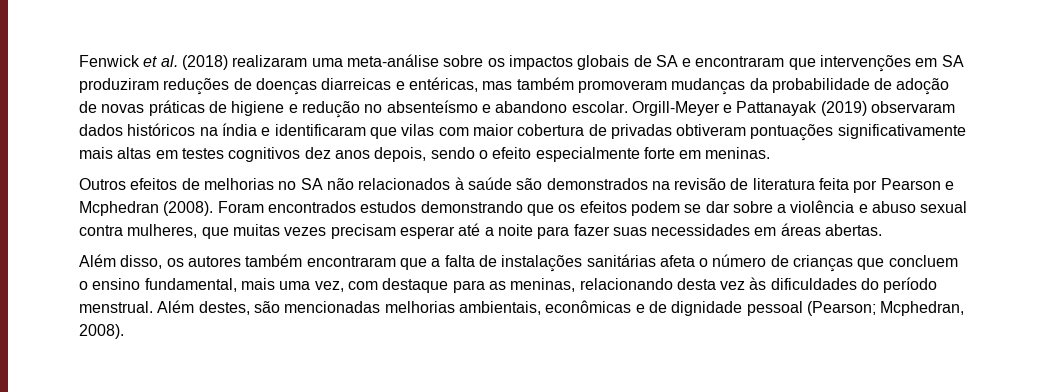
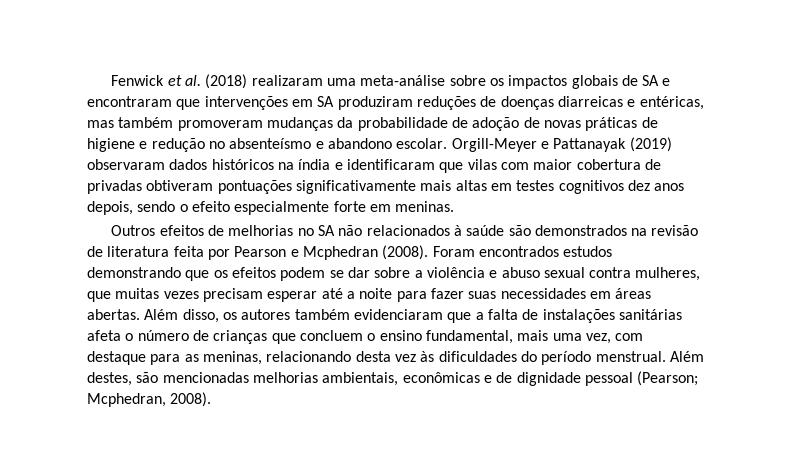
(883, 230) // -> (140, 314) none
[306,256,396,267] encontraram -> [353,309,443,320] evidenciaram

